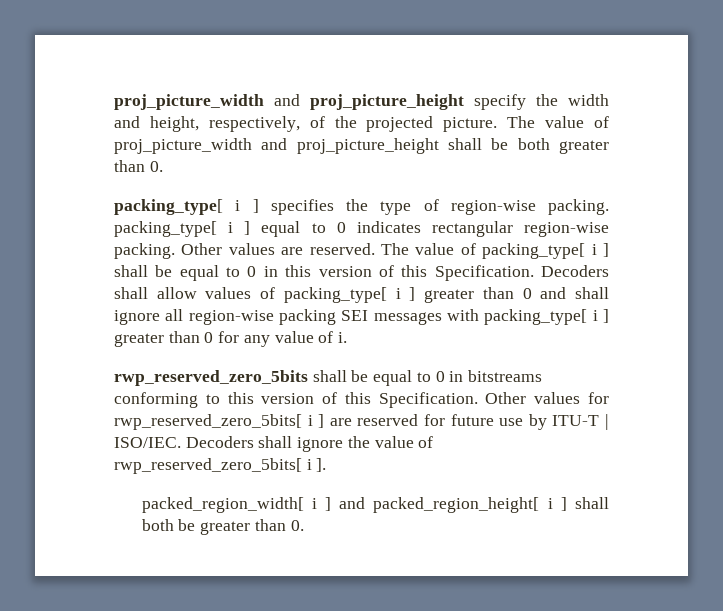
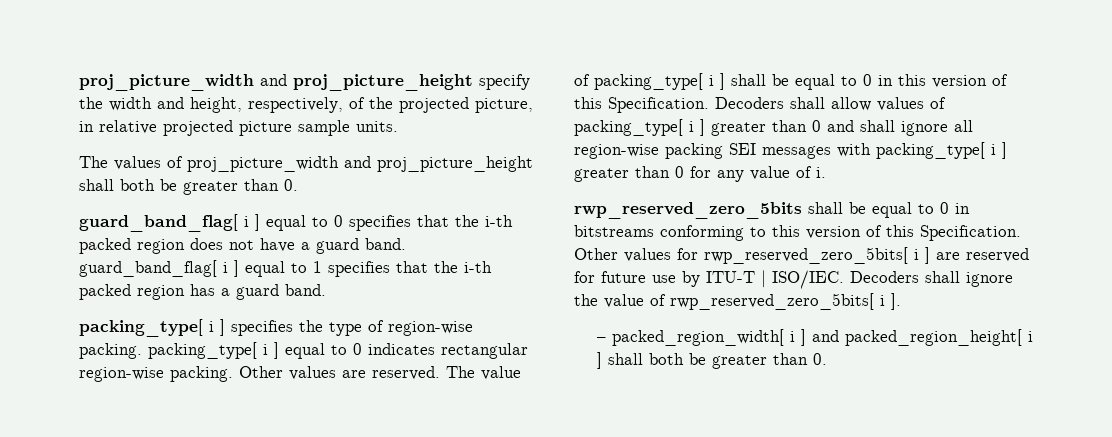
[443,116,585,132] picture. The value -> [475,98,533,113] [79,120,398,136] [79,156,161,170] picture, in relative projected picture sample units. // The values
[491,138,609,154] [114,160,163,172] be both greater than 0. -> [120,179,298,195] [79,214,513,232] [79,238,406,254] [79,260,492,277] [79,284,326,300] both be greater than 0. // guard_band_flag[ i ] equal to 0 specifies that the i-th packed region does not have a guard band. guard_band_flag[ i ] equal to 1 specifies that the i-th packed region has a guard band.
(327, 465) none -> [596,337,606,342] –

